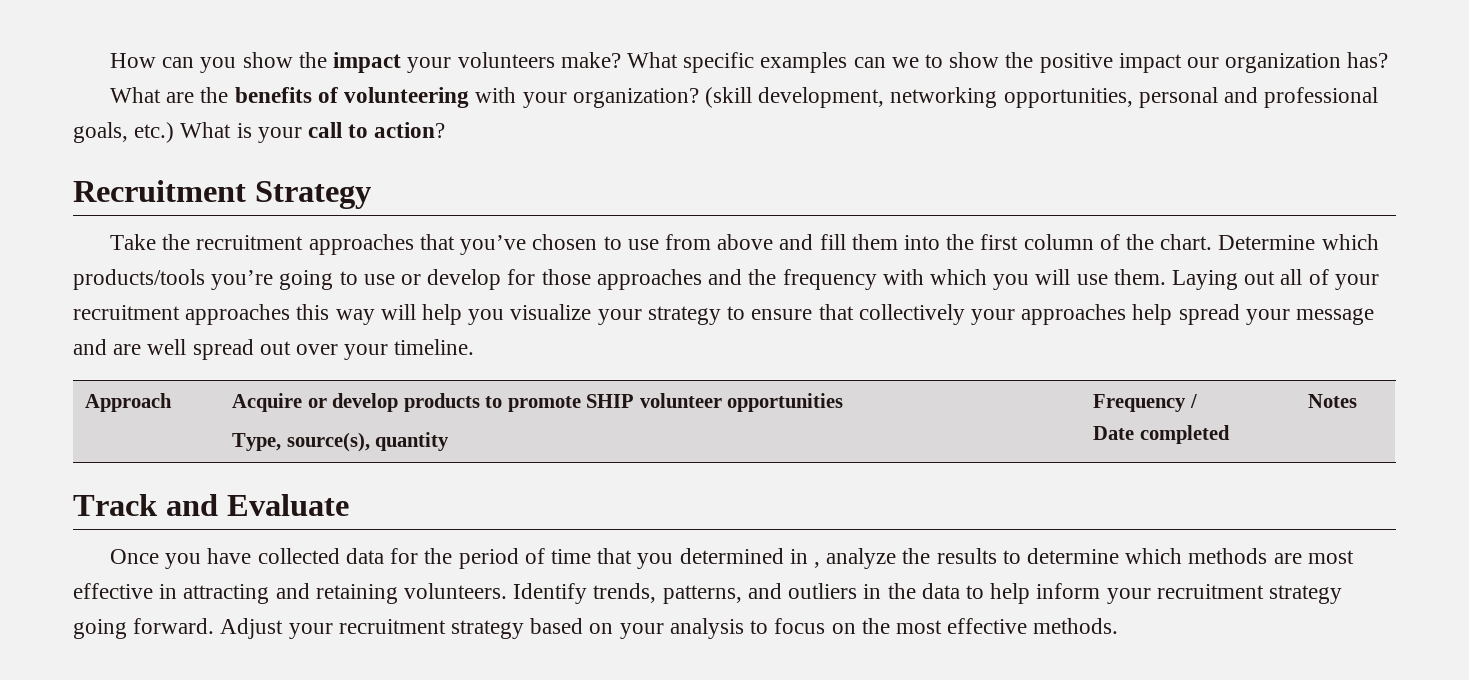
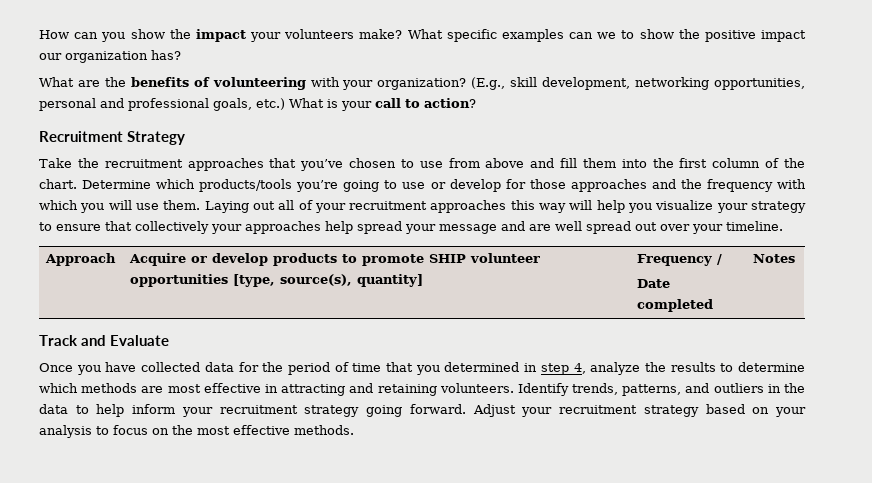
[704,87,752,108] (skill -> [471,77,538,90] (E.g., skill
[232,432,450,452] // Type, source(s), quantity -> [233,274,424,287] [type, source(s), quantity]
[813,562,820,568] , -> [540,363,586,375] step 4,

